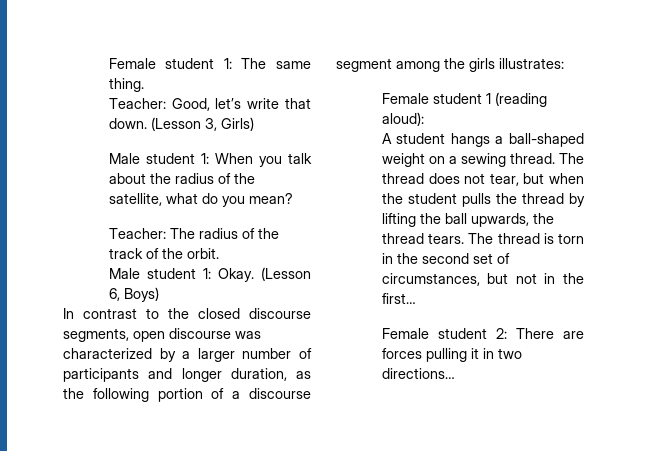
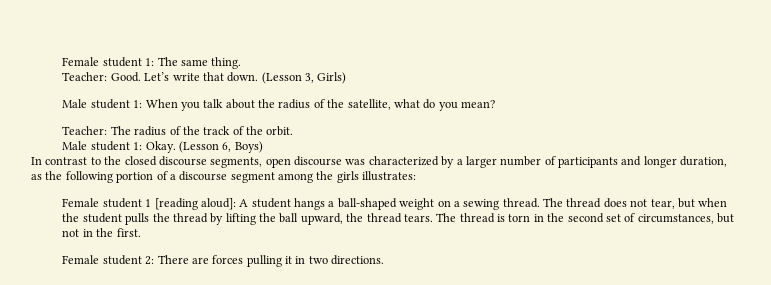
[171,98,242,111] Good, let’s -> [110,72,170,82] Good. Let’s
[494,92,547,107] [381,112,424,126] (reading aloud): // -> [154,198,236,210] [reading aloud]:
[470,213,529,227] upwards, -> [300,213,343,225] upward,
[381,293,416,304] first… -> [116,228,141,237] first.
[381,368,455,379] directions… -> [331,255,385,265] directions.

